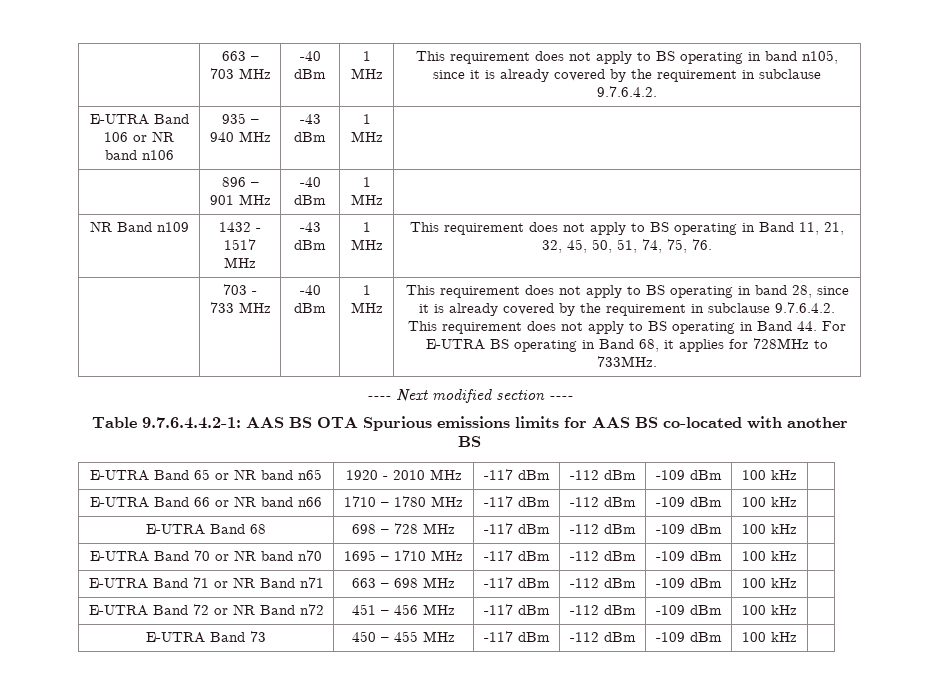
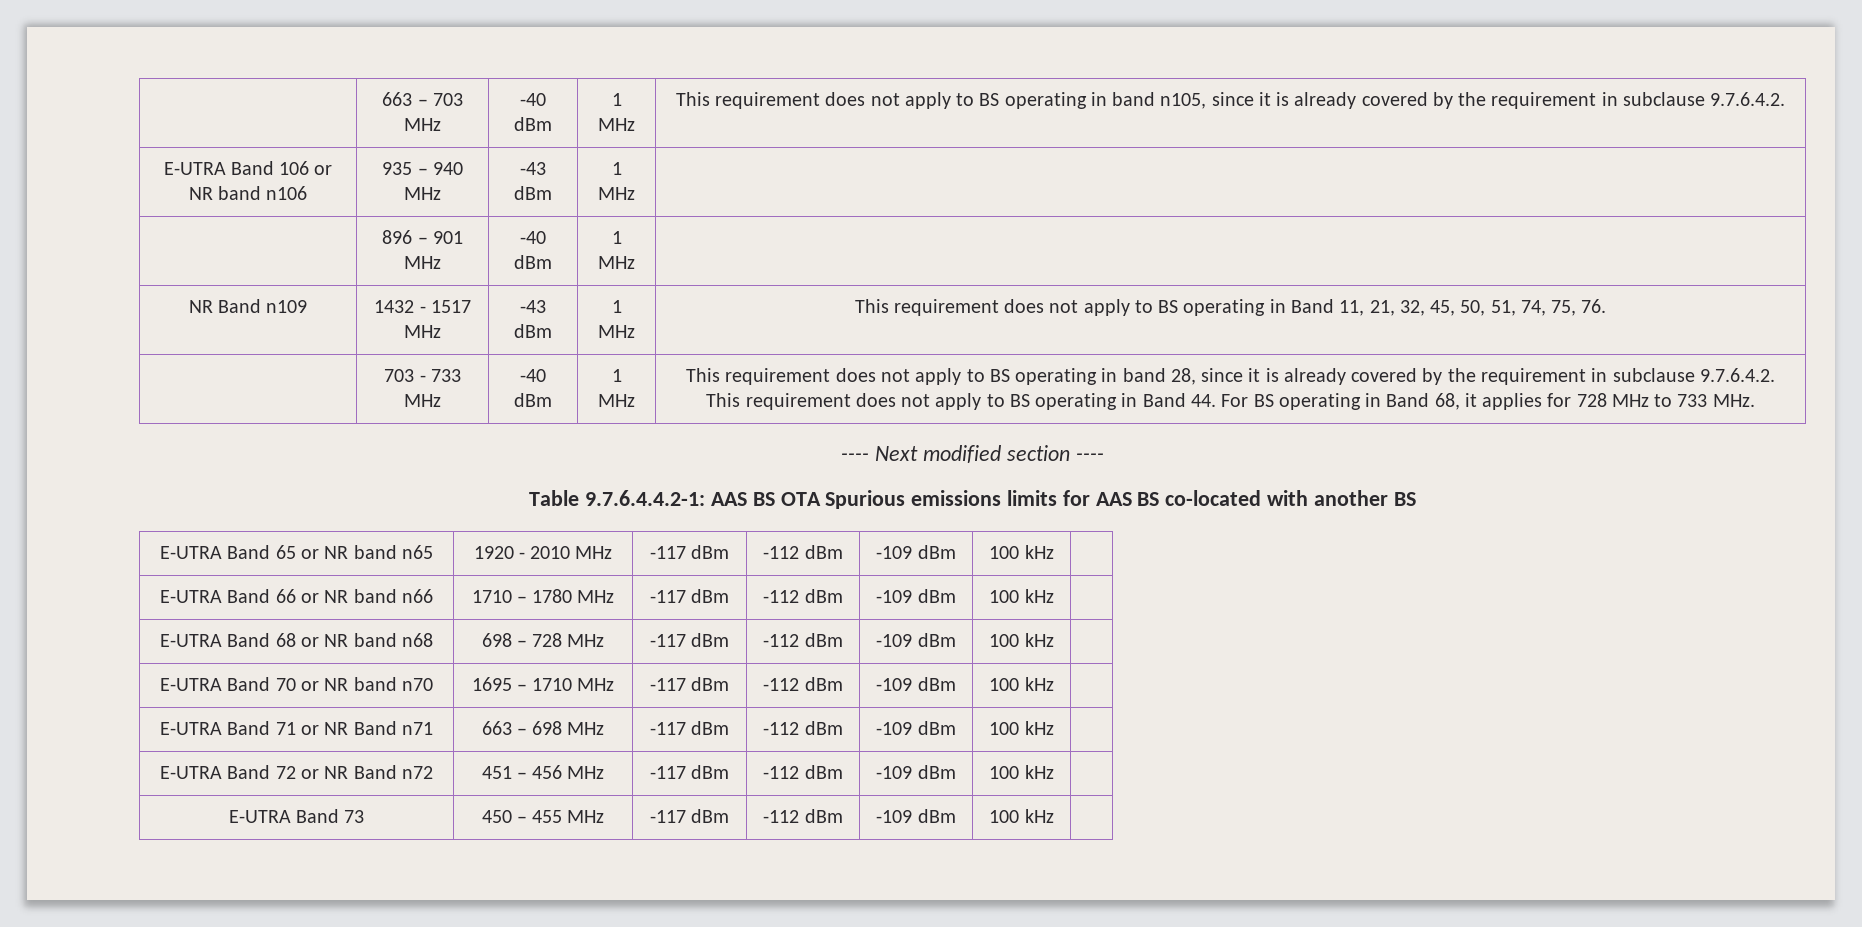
[426,339,485,350] E-UTRA -> (1249, 400) none
[753,338,828,349] [597,356,657,367] 728MHz to 733MHz. -> [1576,393,1755,407] 728 MHz to 733 MHz.
(266, 529) none -> [301,633,433,647] or NR band n68

